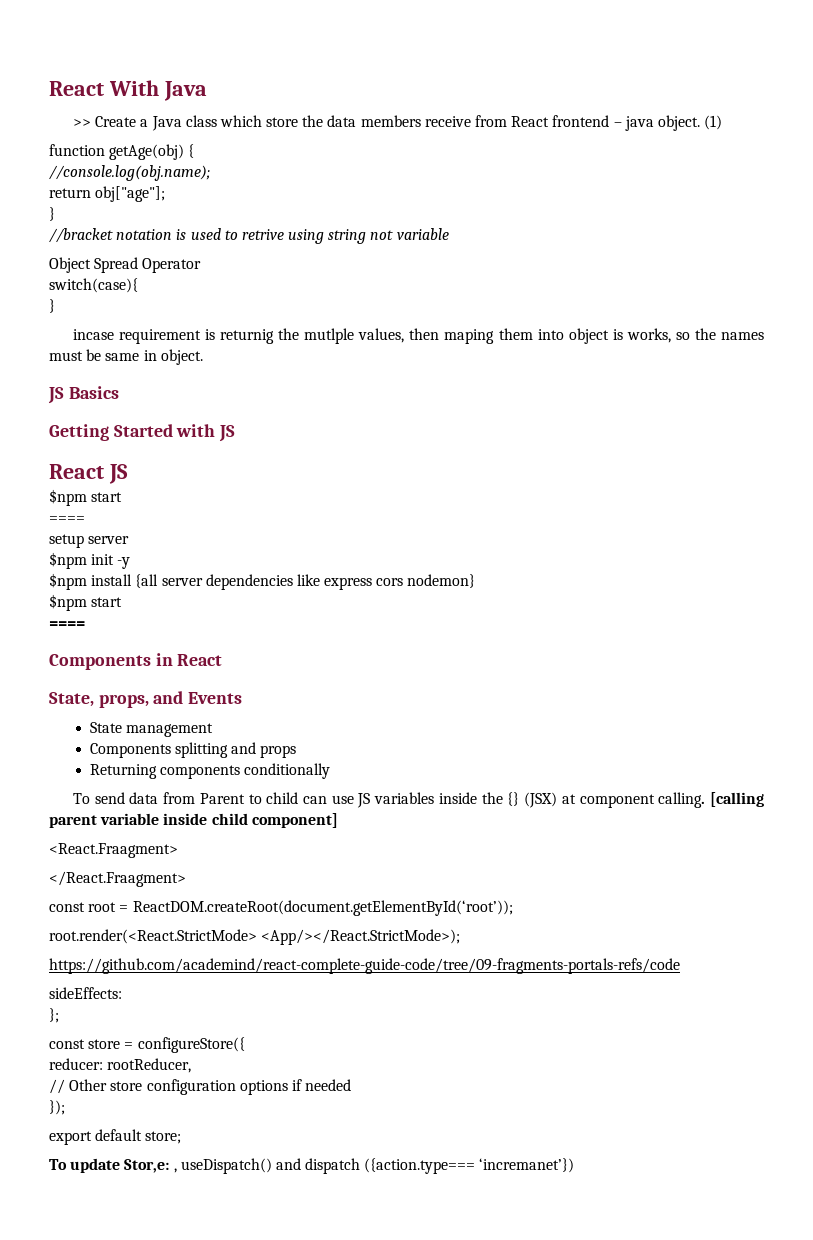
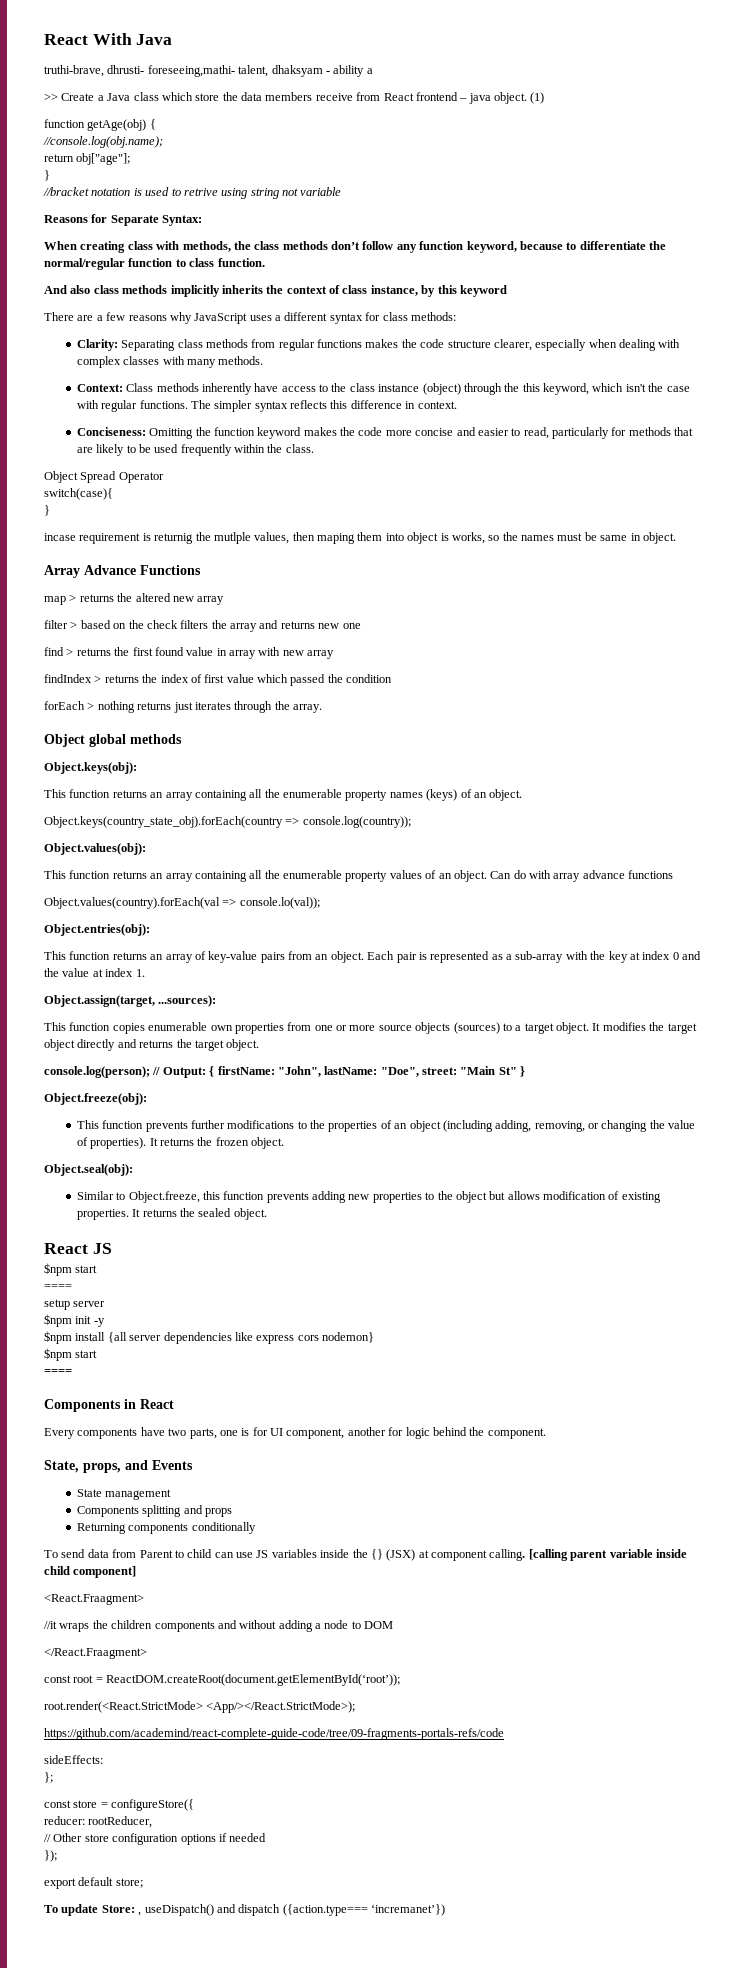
(207, 91) none -> [44,65,373,77] // truthi-brave, dhrusti- foreseeing,mathi- talent, dhaksyam - ability a
(449, 234) none -> [44,214,203,226] [44,241,666,253] [44,258,265,270] [44,285,507,297] [44,312,456,324] [76,339,681,351] [76,356,264,368] [76,383,690,395] [76,400,457,412] [76,427,694,439] [76,444,314,456] // Reasons for Separate Syntax: // When creating class with methods, the class methods don’t follow any function keyword, because to differentiate the normal/regular function to class function. // And also class methods implicitly inherits the context of class instance, by this keyword // There are a few reasons why JavaScript uses a different syntax for class methods: // Clarity: Separating class methods from regular functions makes the code structure clearer, especially when dealing with complex classes with many methods. // Context: Class methods inherently have access to the class instance (object) through the this keyword, which isn't the case with regular functions. The simpler syntax reflects this difference in context. // Conciseness: Omitting the function keyword makes the code more concise and easier to read, particularly for methods that are likely to be used frequently within the class.
[48,386,119,404] [49,424,236,442] JS Basics // Getting Started with JS -> [44,565,201,578] [44,593,225,605] [44,620,361,632] [44,647,335,659] [44,674,393,686] [44,701,322,713] [44,734,182,747] [44,762,137,774] [44,789,523,801] [44,816,411,828] [44,843,146,855] [44,870,674,882] [44,897,320,909] [44,924,150,936] [44,951,701,963] [44,968,145,977] [44,995,217,1007] [44,1022,697,1034] [44,1039,260,1051] [44,1066,526,1078] [44,1093,147,1105] [76,1120,696,1132] [76,1137,285,1149] [44,1164,133,1176] [76,1191,661,1203] [76,1208,267,1220] Array Advance Functions // map > returns the altered new array // filter > based on the check filters the array and returns new one // find > returns the first found value in array with new array // findIndex > returns the index of first value which passed the condition // forEach > nothing returns just iterates through the array. // Object global methods // Object.keys(obj): // This function returns an array containing all the enumerable property names (keys) of an object. // Object.keys(country_state_obj).forEach(country => console.log(country)); // Object.values(obj): // This function returns an array containing all the enumerable property values of an object. Can do with array advance functions // Object.values(country).forEach(val => console.lo(val)); // Object.entries(obj): // This function returns an array of key-value pairs from an object. Each pair is represented as a sub-array with the key at index 0 and the value at index 1. // Object.assign(target, ...sources): // This function copies enumerable own properties from one or more source objects (sources) to a target object. It modifies the target object directly and returns the target object. // console.log(person); // Output: { firstName: "John", lastName: "Doe", street: "Main St" } // Object.freeze(obj): // This function prevents further modifications to the properties of an object (including adding, removing, or changing the value of properties). It returns the frozen object. // Object.seal(obj): // Similar to Object.freeze, this function prevents adding new properties to the object but allows modification of existing properties. It returns the sealed object.
(223, 660) none -> [44,1427,546,1439] // Every components have two parts, one is for UI component, another for logic behind the component.
(178, 850) none -> [44,1620,394,1632] // //it wraps the children components and without adding a node to DOM
[124,1159,170,1173] Stor,e: -> [101,1905,135,1913] Store:

